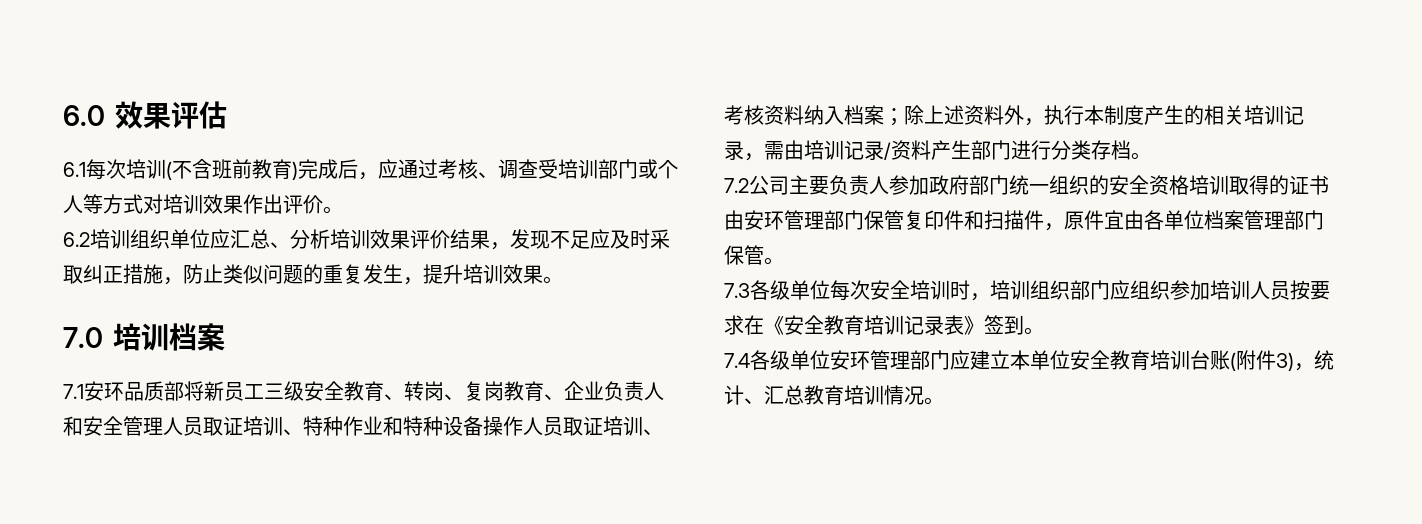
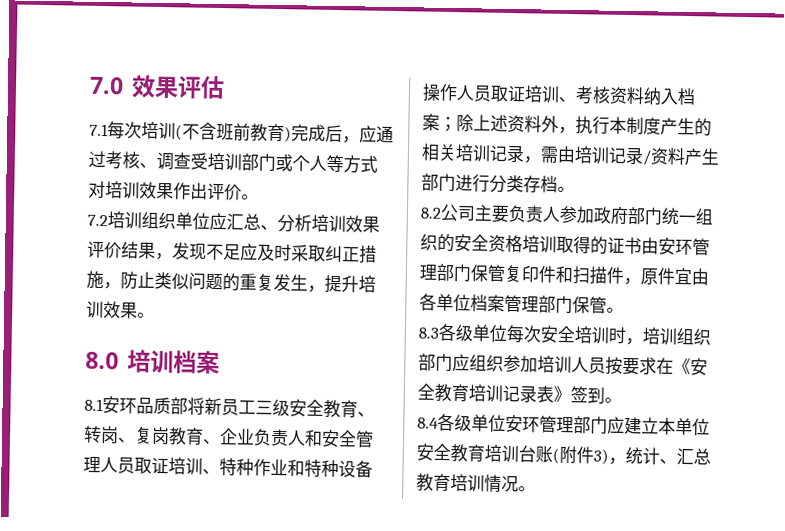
[63,105,105,126] 6.0 -> [89,76,124,95] 7.0
[63,162,86,177] 6.1 -> [89,123,109,137] 7.1
[63,232,90,247] 6.2 -> [87,214,108,227] 7.2
[63,327,103,348] 7.0 -> [85,351,119,370] 8.0
[63,384,84,399] 7.1 -> [84,398,104,412] 8.1
[724,178,749,193] 7.2 -> [420,207,441,219] 8.2
[724,283,750,298] 7.3 -> [418,327,439,339] 8.3
[724,353,750,368] 7.4 -> [417,417,439,429] 8.4

